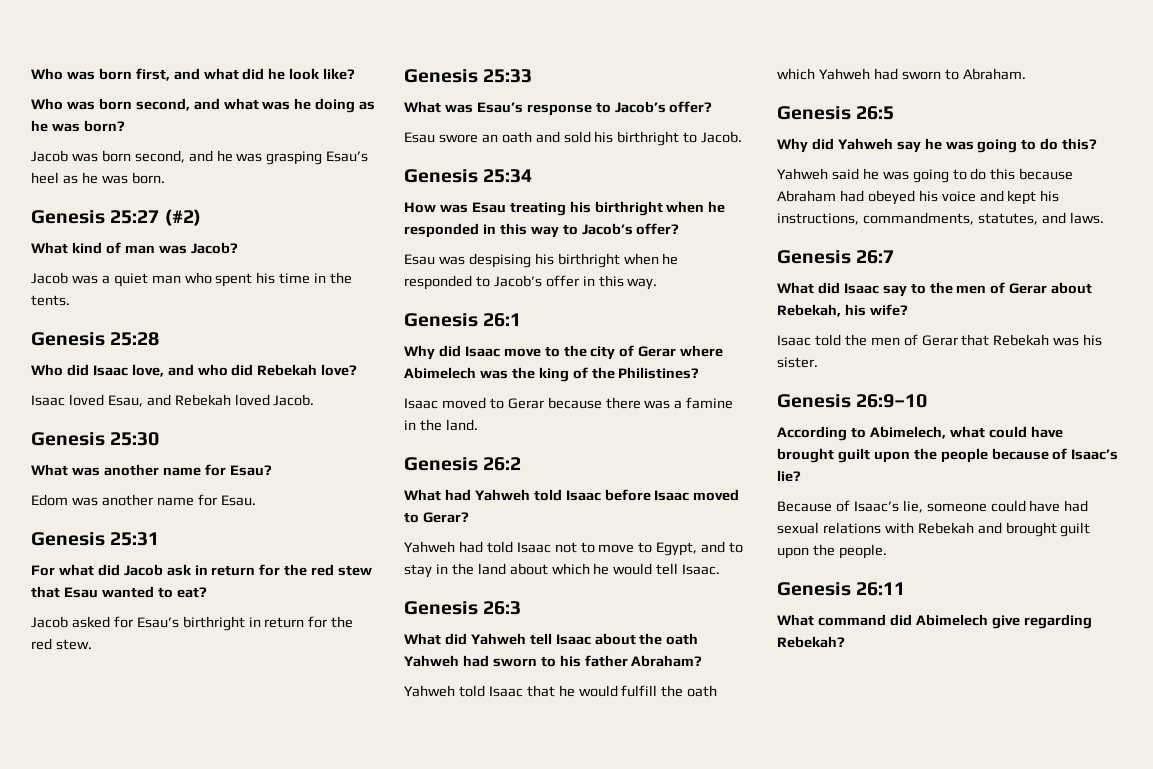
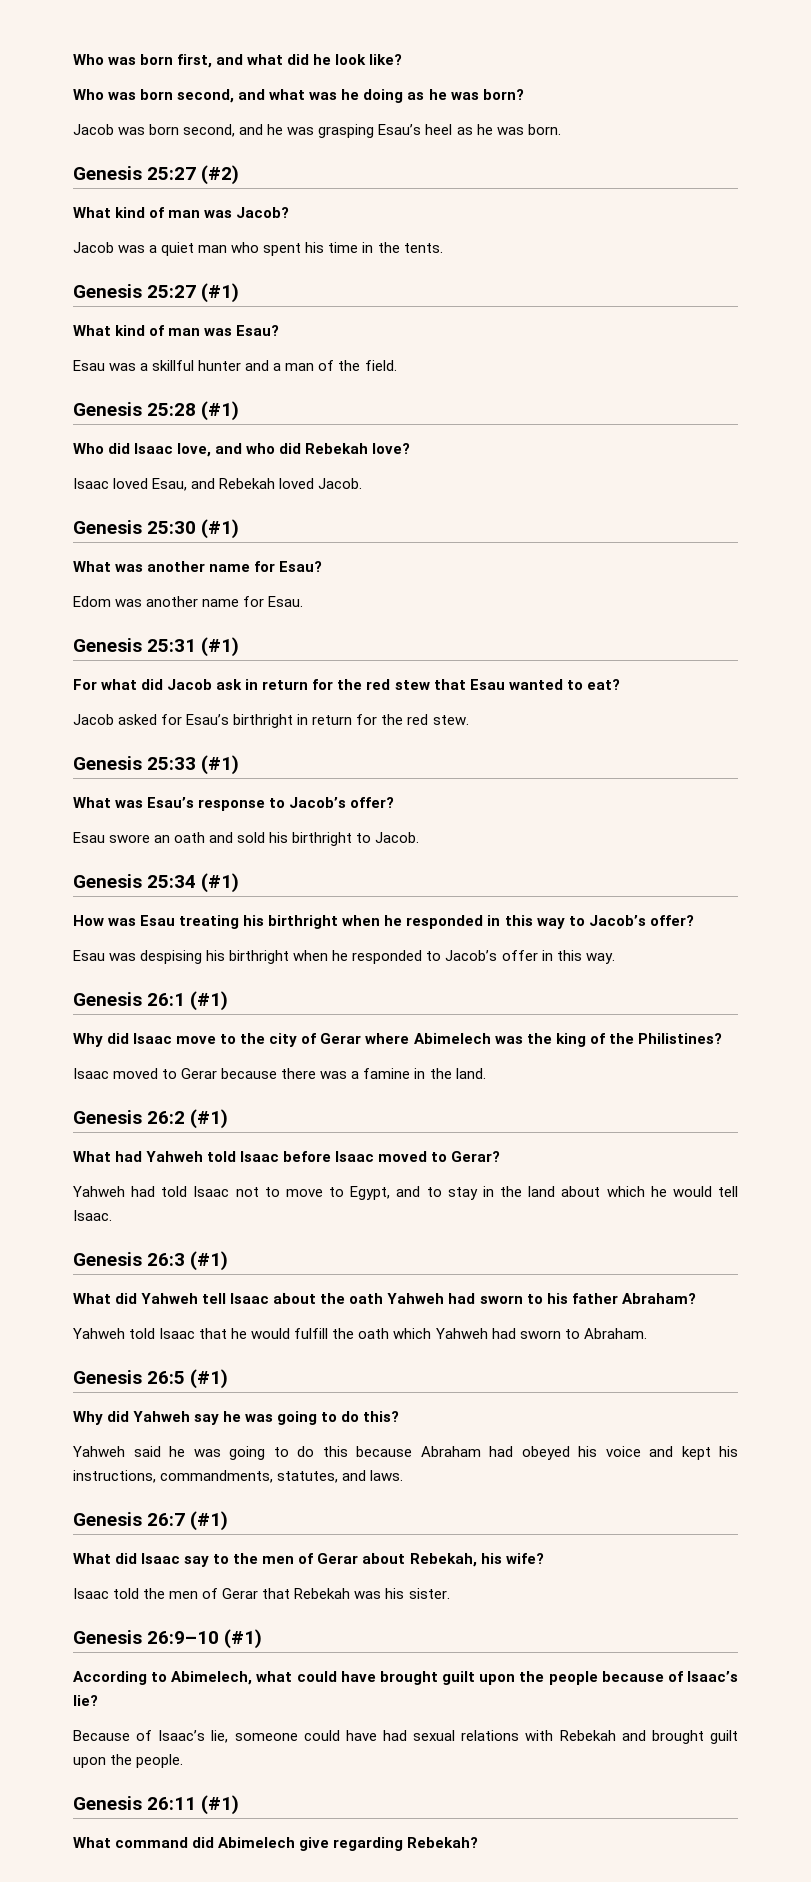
(70, 300) none -> [73,283,240,303] [73,325,280,336] [73,360,397,371] // Genesis 25:27 (#1) // What kind of man was Esau? // Esau was a skillful hunter and a man of the field.
(160, 339) none -> [201,401,240,421] (#1)
(160, 439) none -> [201,519,240,539] (#1)
(160, 539) none -> [201,637,240,657] (#1)
(533, 76) none -> [201,755,240,775] (#1)
(533, 176) none -> [201,873,240,893] (#1)
(522, 320) none -> [190,991,229,1011] (#1)
(522, 464) none -> [190,1109,229,1129] (#1)
(522, 608) none -> [190,1251,229,1271] (#1)
(895, 113) none -> [190,1369,229,1389] (#1)
(895, 257) none -> [190,1511,229,1531] (#1)
(928, 401) none -> [224,1629,263,1649] (#1)
(906, 589) none -> [201,1795,240,1815] (#1)

